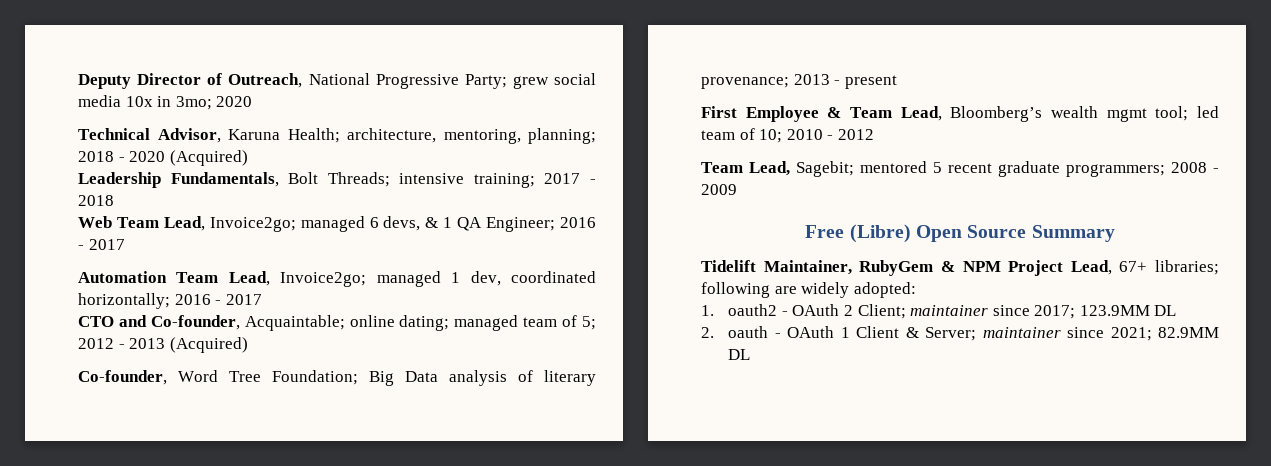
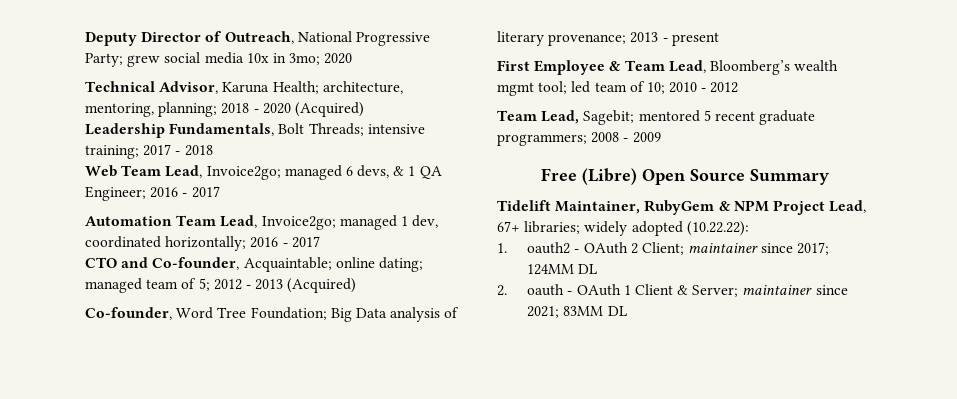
[701,282,916,298] following are widely adopted: -> [584,221,749,236] widely adopted (10.22.22):
[1079,305,1150,316] 123.9MM -> [527,264,575,275] 124MM
[1158,327,1219,338] 82.9MM -> [563,306,604,316] 83MM

